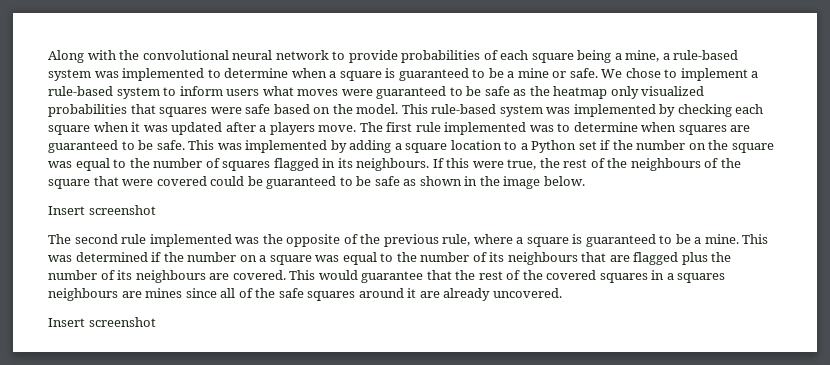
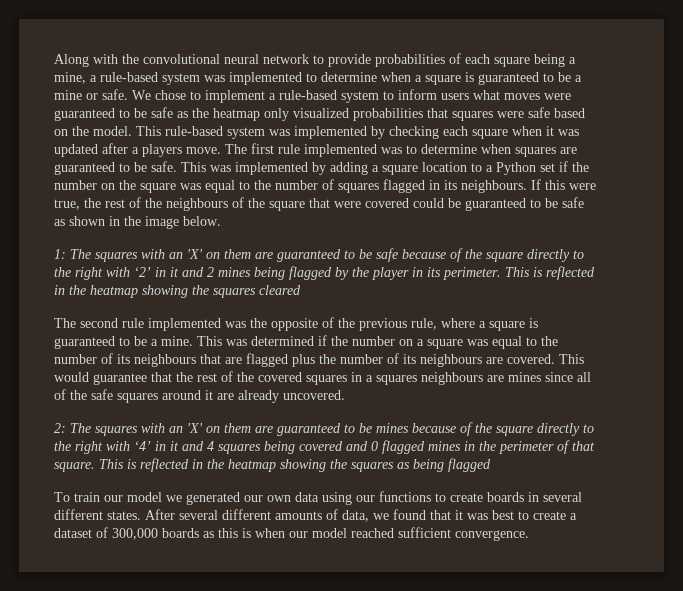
[48,205,156,215] Insert screenshot -> [54,248,584,262] [54,266,595,280] [54,285,301,298] 1: The squares with an 'X' on them are guaranteed to be safe because of the square directly to the right with ‘2’ in it and 2 mines being flagged by the player in its perimeter. This is reflected in the heatmap showing the squares cleared
[48,317,156,327] Insert screenshot -> [54,422,594,436] [54,440,595,454] [54,458,491,472] [54,491,582,505] [54,509,577,522] [54,527,529,541] 2: The squares with an 'X' on them are guaranteed to be mines because of the square directly to the right with ‘4’ in it and 4 squares being covered and 0 flagged mines in the perimeter of that square. This is reflected in the heatmap showing the squares as being flagged // To train our model we generated our own data using our functions to create boards in several different states. After several different amounts of data, we found that it was best to create a dataset of 300,000 boards as this is when our model reached sufficient convergence.

